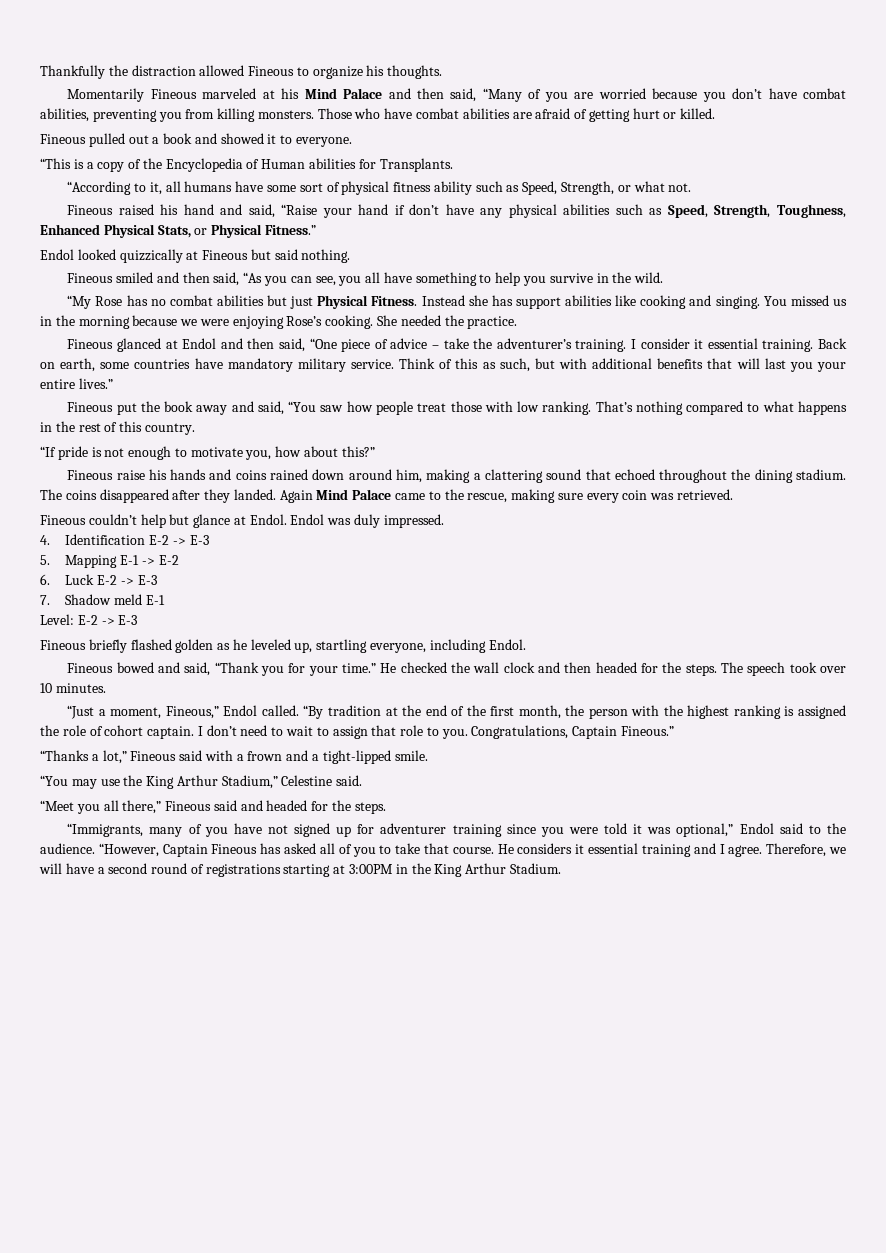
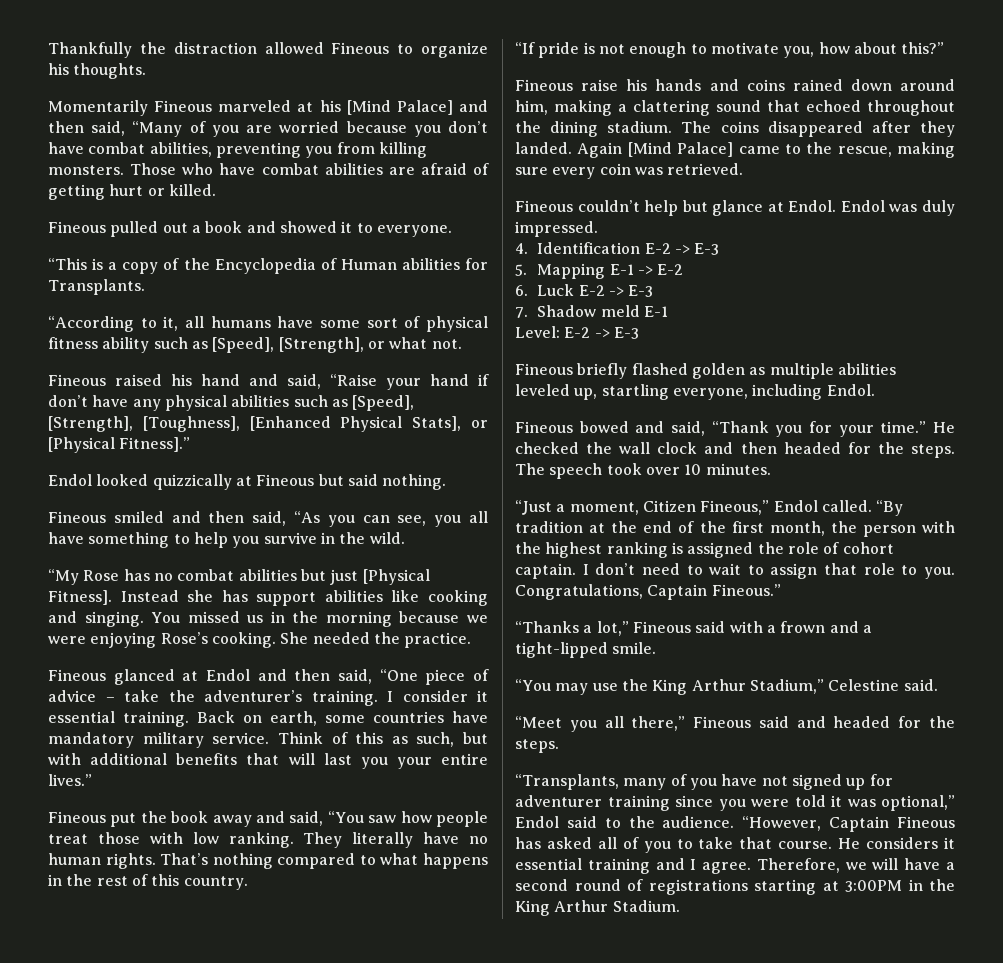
[304,88,383,99] Mind Palace -> [346,100,453,115] [Mind Palace]
[522,181,614,195] Speed, Strength, -> [212,337,364,353] [Speed], [Strength],
[667,204,846,218] [40,224,316,238] Speed, Strength, Toughness, Enhanced Physical Stats, or Physical Fitness.” -> [352,395,415,411] [48,416,489,432] [48,437,191,453] [Speed], [Strength], [Toughness], [Enhanced Physical Stats], or [Physical Fitness].”
[317,295,418,309] Physical Fitness. -> [362,569,430,585] [48,590,112,605] [Physical Fitness].
(592, 408) none -> [303,832,488,848] [48,853,156,869] They literally have no human rights.
[316,489,392,500] Mind Palace -> [627,142,734,157] [Mind Palace]
[232,639,247,650] he -> [769,363,896,379] multiple abilities
(162, 713) none -> [642,500,696,512] Citizen
[67,823,144,837] “Immigrants, -> [515,774,619,790] “Transplants,

